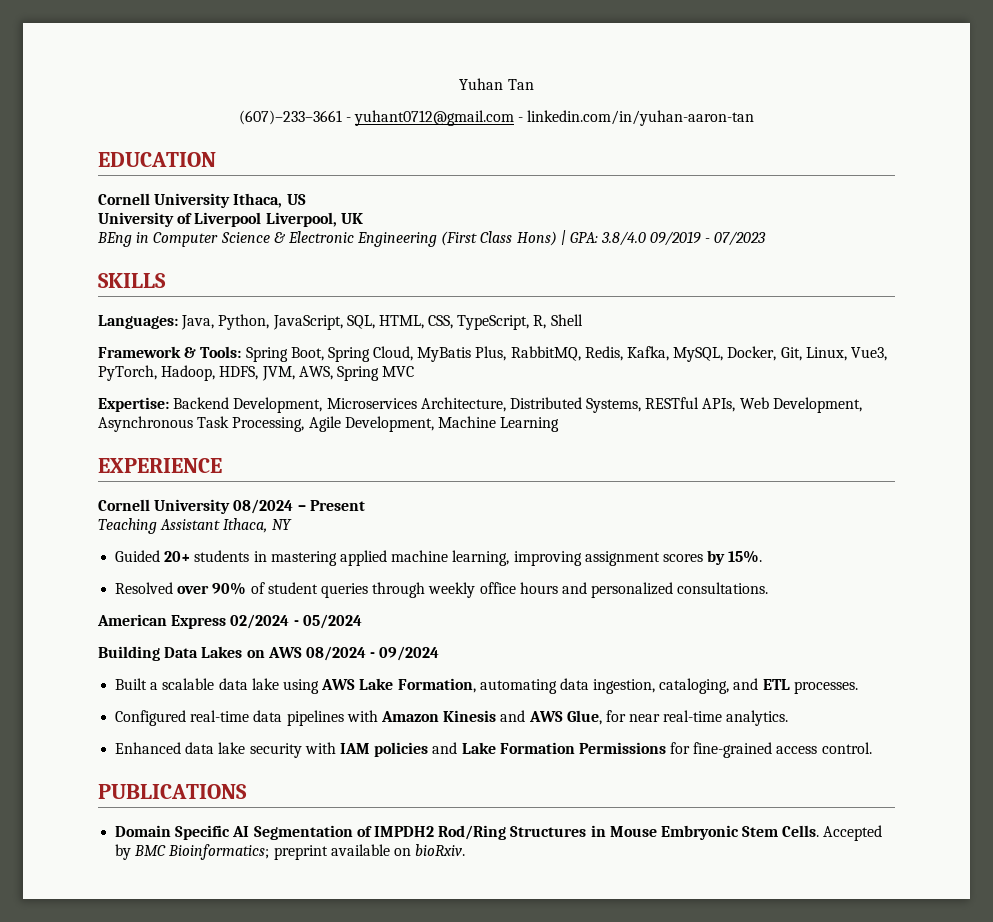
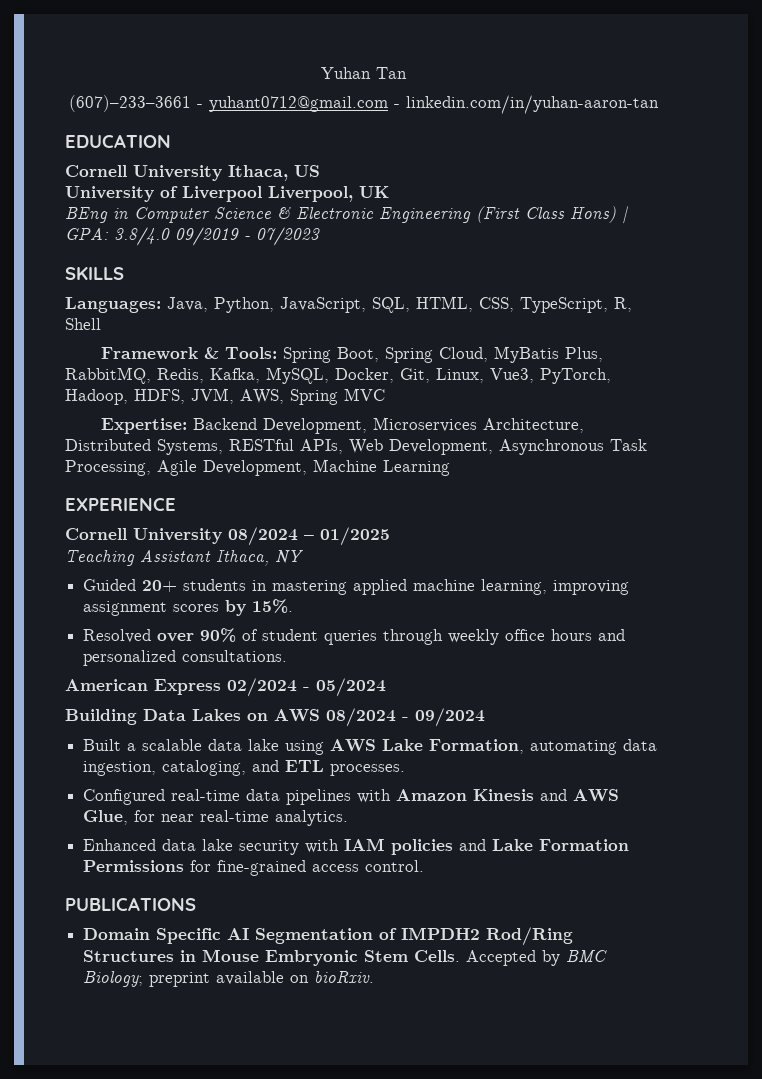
[309,500,365,511] Present -> [320,527,390,546] 01/2025
[168,844,270,860] Bioinformatics; -> [83,971,144,987] Biology;

